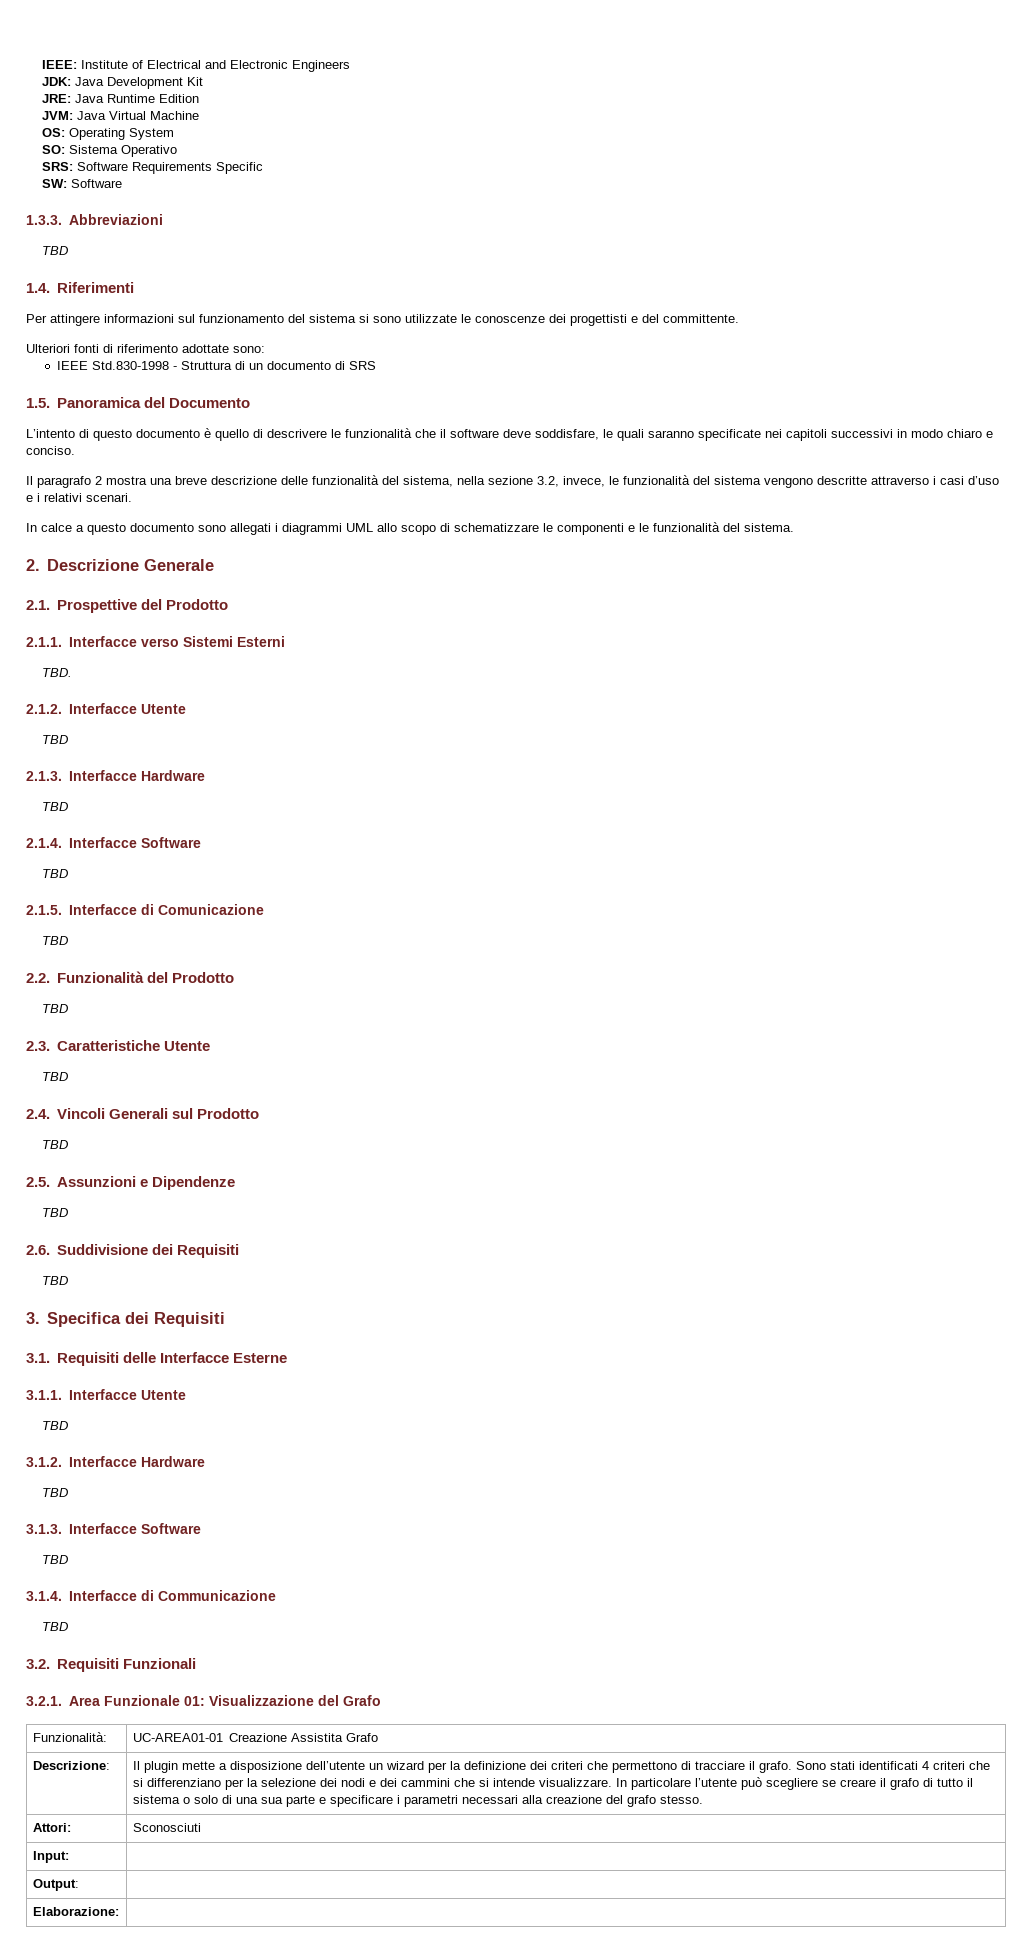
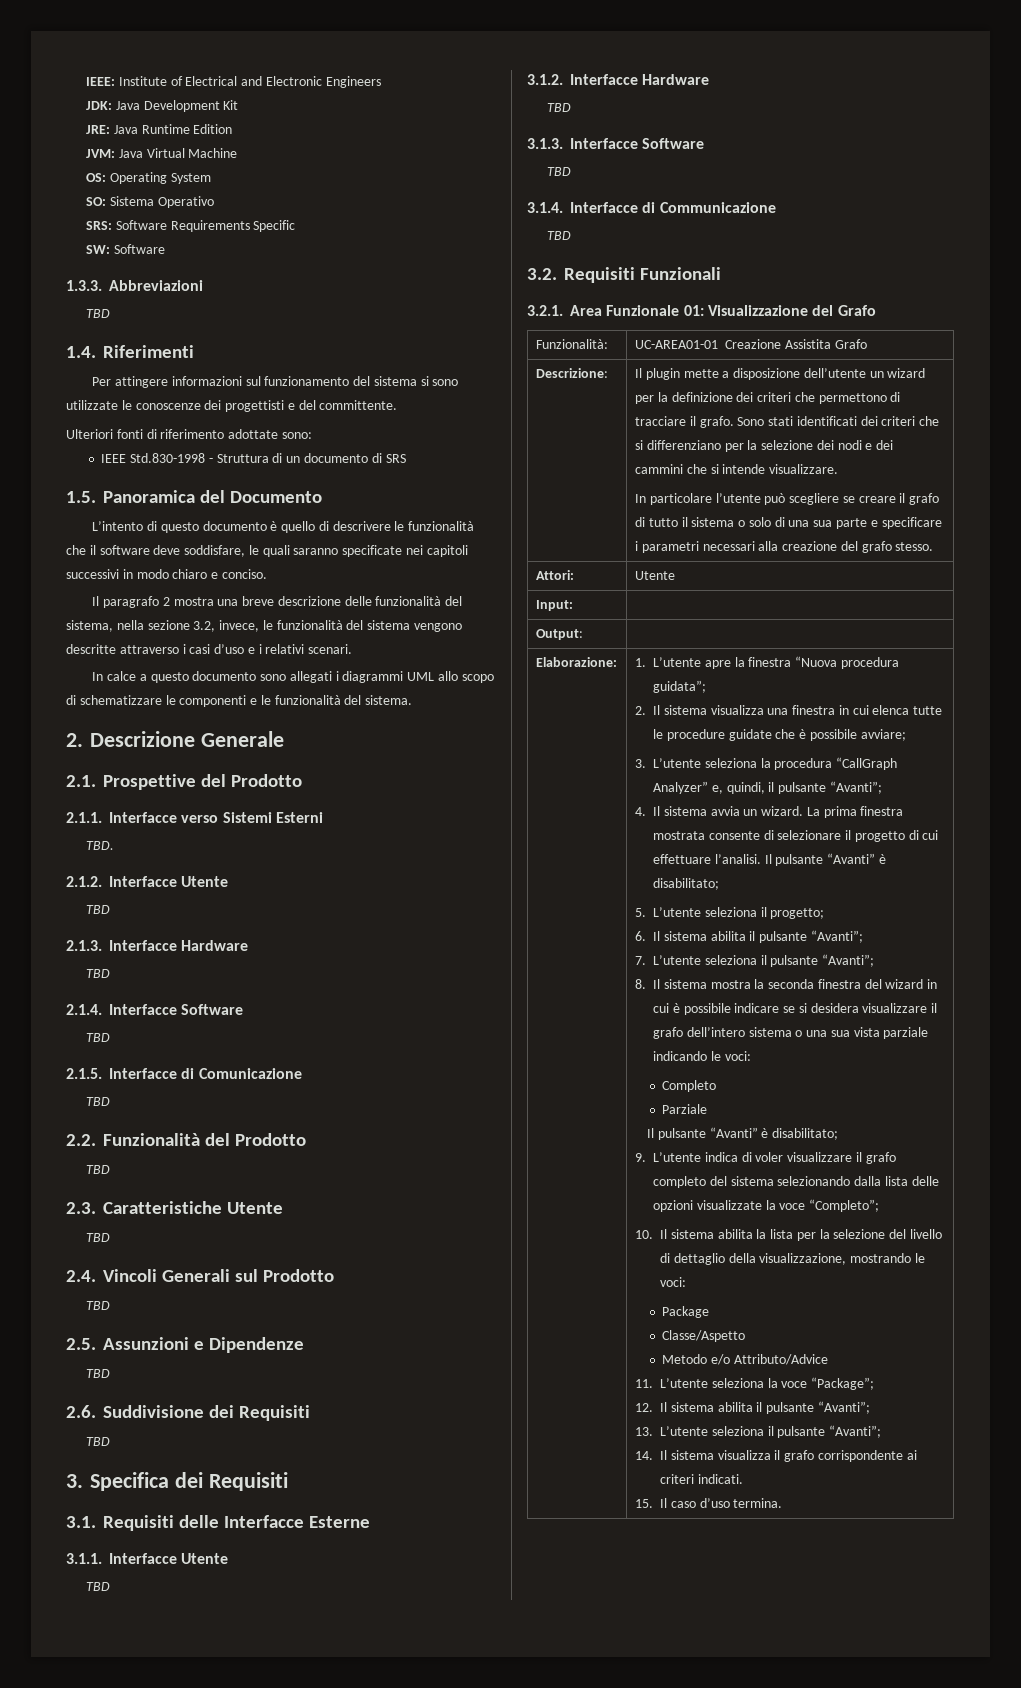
[921,1761,929,1770] 4 -> [860,416,878,426] dei
(612, 1782) none -> (839, 469) //
[132,1823,201,1832] Sconosciuti -> [634,571,675,580] Utente
(119, 1911) none -> [634,656,899,669] [652,680,706,693] [634,705,943,715] [652,729,906,741] [634,757,898,770] [652,781,882,794] [634,806,904,818] [652,830,939,842] [652,853,886,866] [652,878,719,890] [634,907,825,919] [634,930,863,943] [634,954,875,967] [634,979,938,989] [652,1003,938,1015] [652,1027,929,1039] [652,1051,751,1061] [662,1080,717,1092] [662,1104,708,1114] [646,1127,839,1140] [634,1152,896,1164] [652,1176,939,1188] [652,1199,880,1212] [634,1229,943,1241] [659,1253,925,1265] [659,1277,686,1287] [662,1306,710,1318] [662,1330,746,1342] [662,1354,828,1365] [634,1377,875,1390] [634,1401,870,1414] [634,1425,882,1438] [634,1450,917,1462] [659,1474,743,1484] [634,1498,783,1508] 1. L’utente apre la finestra “Nuova procedura guidata”; // 2. Il sistema visualizza una finestra in cui elenca tutte le procedure guidate che è possibile avviare; // 3. L’utente seleziona la procedura “CallGraph Analyzer” e, quindi, il pulsante “Avanti”; // 4. Il sistema avvia un wizard. La prima finestra mostrata consente di selezionare il progetto di cui effettuare l’analisi. Il pulsante “Avanti” è disabilitato; // 5. L’utente seleziona il progetto; // 6. Il sistema abilita il pulsante “Avanti”; // 7. L’utente seleziona il pulsante “Avanti”; // 8. Il sistema mostra la seconda finestra del wizard in cui è possibile indicare se si desidera visualizzare il grafo dell’intero sistema o una sua vista parziale indicando le voci: // Completo // Parziale // Il pulsante “Avanti” è disabilitato; // 9. L’utente indica di voler visualizzare il grafo completo del sistema selezionando dalla lista delle opzioni visualizzate la voce “Completo”; // 10. Il sistema abilita la lista per la selezione del livello di dettaglio della visualizzazione, mostrando le voci: // Package // Classe/Aspetto // Metodo e/o Attributo/Advice // 11. L’utente seleziona la voce “Package”; // 12. Il sistema abilita il pulsante “Avanti”; // 13. L’utente seleziona il pulsante “Avanti”; // 14. Il sistema visualizza il grafo corrispondente ai criteri indicati. // 15. Il caso d’uso termina.

